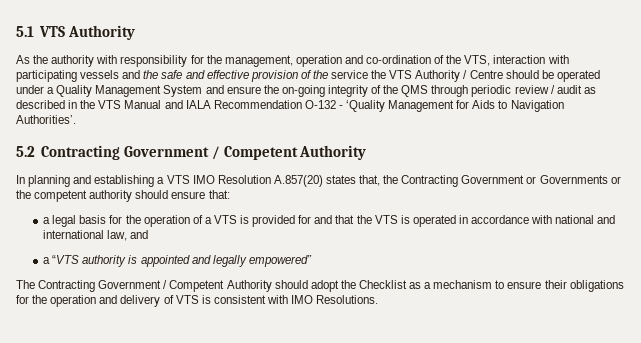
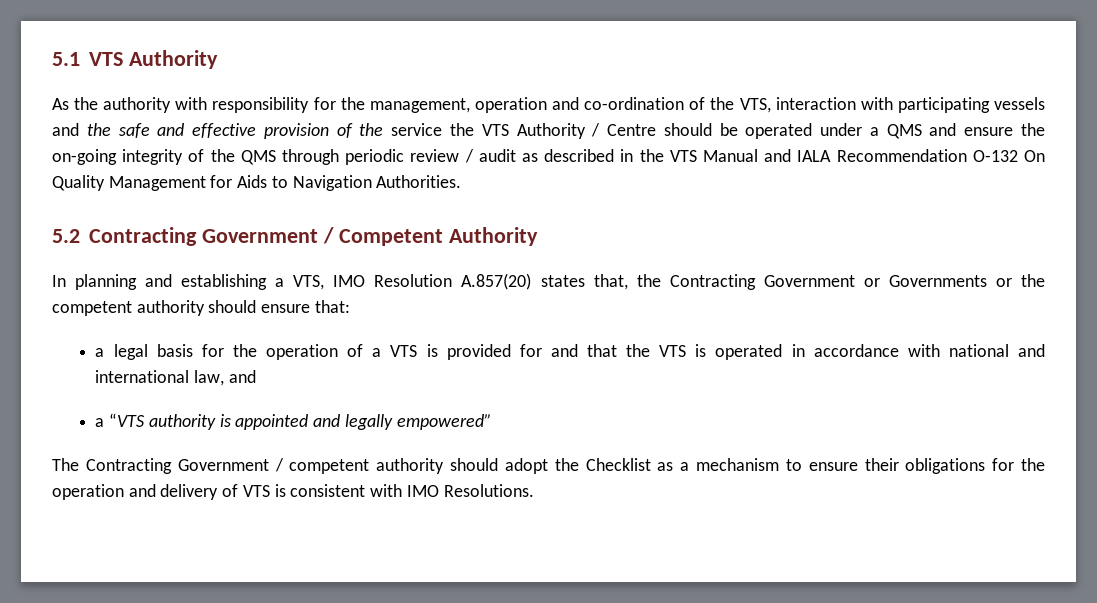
[56,85,203,97] Quality Management System -> [886,124,922,139] QMS
[338,100,386,112] - ‘Quality -> [1024,150,1046,162] [52,175,105,191] On Quality
[16,115,76,124] Authorities’. -> [376,175,462,188] Authorities.
[166,175,190,184] VTS -> [293,275,325,290] VTS,
[169,280,272,292] Competent Authority -> [289,458,445,474] competent authority

